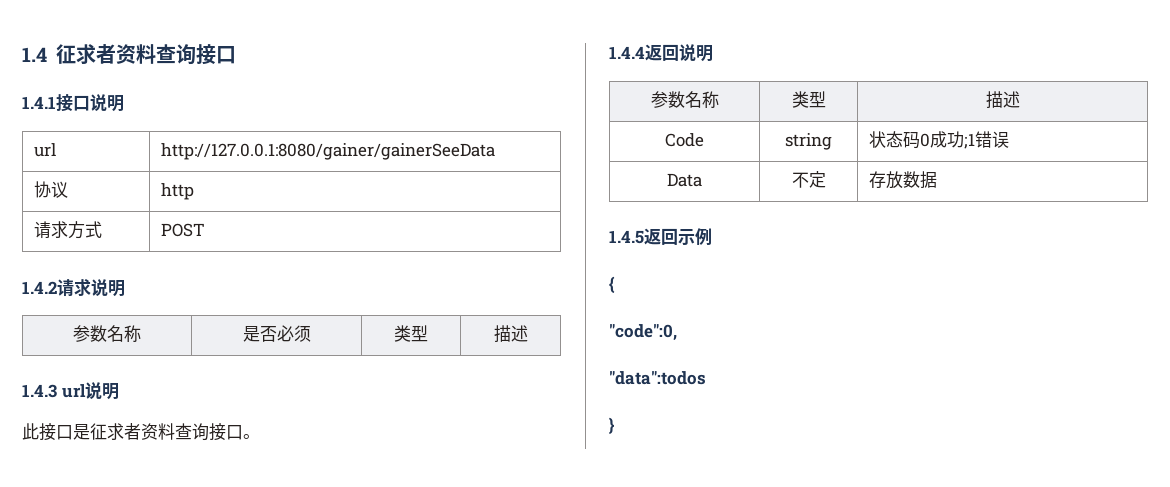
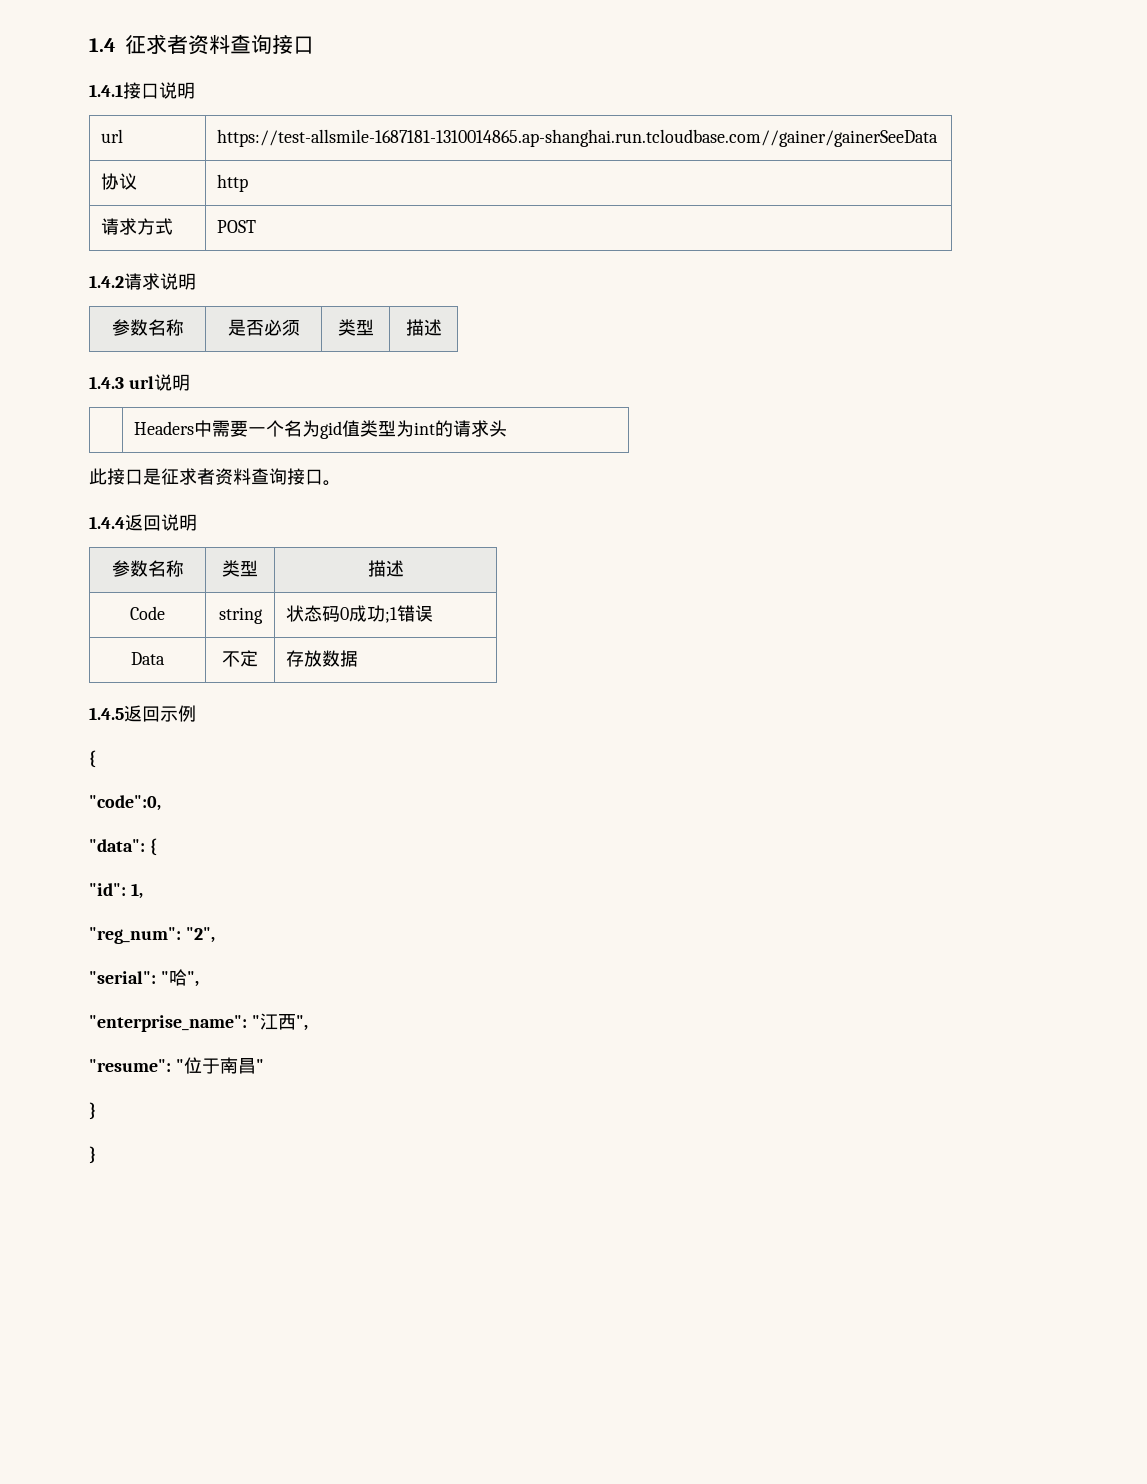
[161,143,496,160] http://127.0.0.1:8080/gainer/gainerSeeData -> [217,129,939,147] https://test-allsmile-1687181-1310014865.ap-shanghai.run.tcloudbase.com//gainer/gainerSeeData
(119, 391) none -> [134,420,508,439] // | Headers中需要一个名为gid值类型为int的请求头
[609,371,706,385] [609,417,614,434] "data":todos // } -> [89,838,157,856] [89,883,143,899] [89,927,215,944] [89,969,199,987] [89,1013,308,1032] [89,1057,264,1074] [89,1102,96,1120] [89,1146,96,1164] "data": { // "id": 1, // "reg_num": "2", // "serial": "哈", // "enterprise_name": "江西", // "resume": "位于南昌" // } // }

